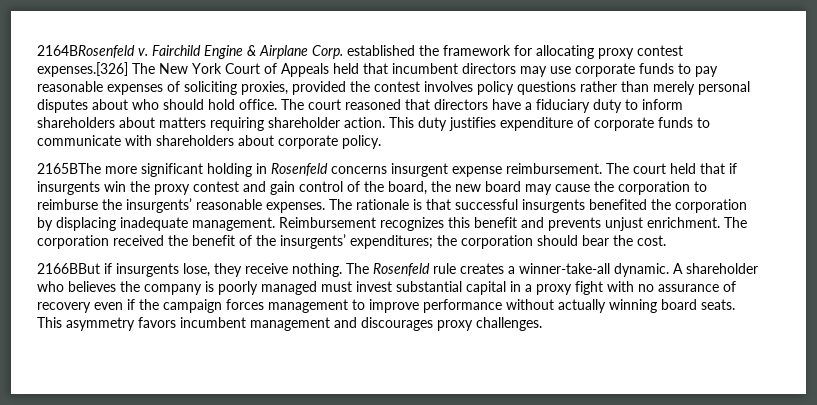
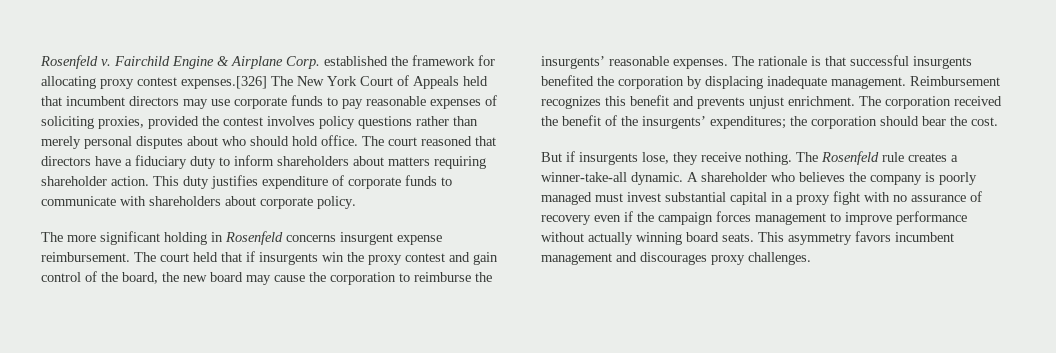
[37,45,135,58] 2164BRosenfeld -> [40,55,98,69] Rosenfeld
[37,163,101,174] 2165BThe -> [41,232,63,242] The
[37,263,100,274] 2166BBut -> [541,152,562,162] But

